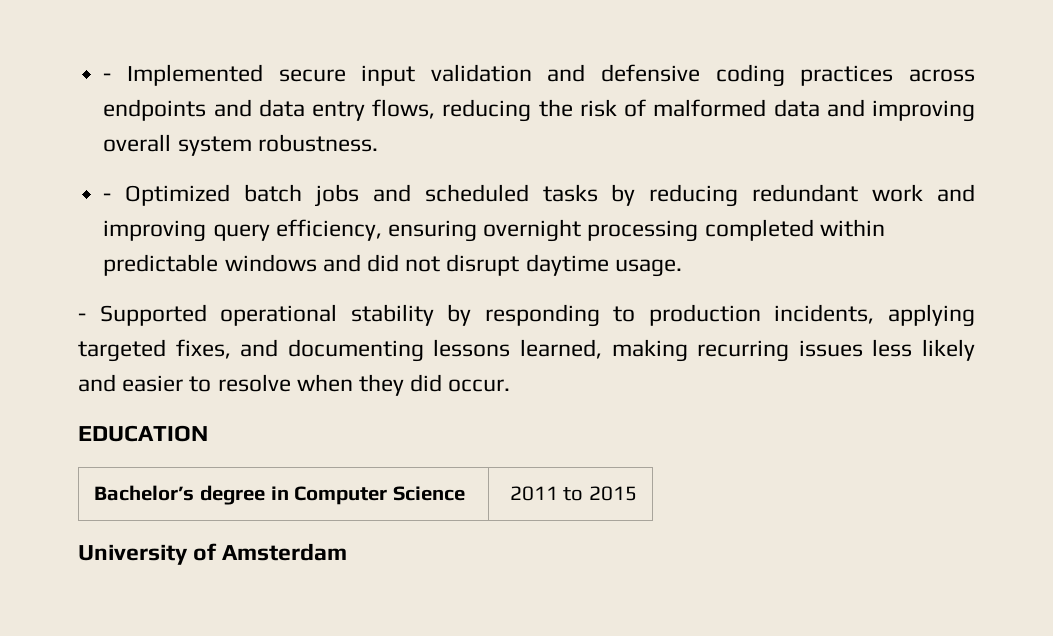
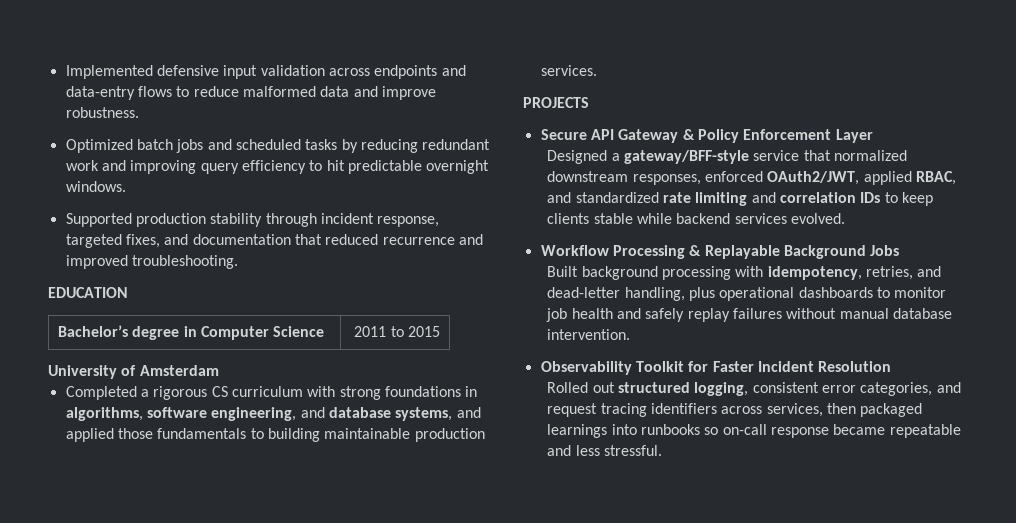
[103,64,975,87] [103,99,976,122] [103,134,252,156] - Implemented secure input validation and defensive coding practices across endpoints and data entry flows, reducing the risk of malformed data and improving overall system -> [65,65,466,79] [65,86,436,100] Implemented defensive input validation across endpoints and data-entry flows to reduce malformed data and improve
[103,193,112,201] - -> (139, 112) none
[275,219,885,242] [103,254,682,277] [78,304,975,327] [78,339,976,362] [78,374,511,396] efficiency, ensuring overnight processing completed within predictable windows and did not disrupt daytime usage. // - Supported operational stability by responding to production incidents, applying targeted fixes, and documenting lessons learned, making recurring issues less likely and easier to resolve when they did occur. -> [241,160,490,174] [65,181,126,192] [65,213,440,227] [65,234,483,248] [65,255,238,269] efficiency to hit predictable overnight windows. // Supported production stability through incident response, targeted fixes, and documentation that reduced recurrence and improved troubleshooting.
(348, 552) none -> [65,386,478,400] [65,407,481,421] [65,428,485,442] [540,65,597,76] [523,97,589,108] [540,129,873,143] [547,150,908,164] [547,171,957,185] [547,192,934,206] [547,213,846,224] [540,245,900,259] [547,266,942,280] [547,287,947,301] [546,308,953,322] [547,329,631,340] [540,361,892,375] [547,382,961,396] [547,403,923,417] [547,424,961,438] [547,445,663,456] // Completed a rigorous CS curriculum with strong foundations in algorithms, software engineering, and database systems, and applied those fundamentals to building maintainable production services. // PROJECTS // Secure API Gateway & Policy Enforcement Layer // Designed a gateway/BFF-style service that normalized downstream responses, enforced OAuth2/JWT, applied RBAC, and standardized rate limiting and correlation IDs to keep clients stable while backend services evolved. // Workflow Processing & Replayable Background Jobs // Built background processing with idempotency, retries, and dead-letter handling, plus operational dashboards to monitor job health and safely replay failures without manual database intervention. // Observability Toolkit for Faster Incident Resolution // Rolled out structured logging, consistent error categories, and request tracing identifiers across services, then packaged learnings into runbooks so on-call response became repeatable and less stressful.

